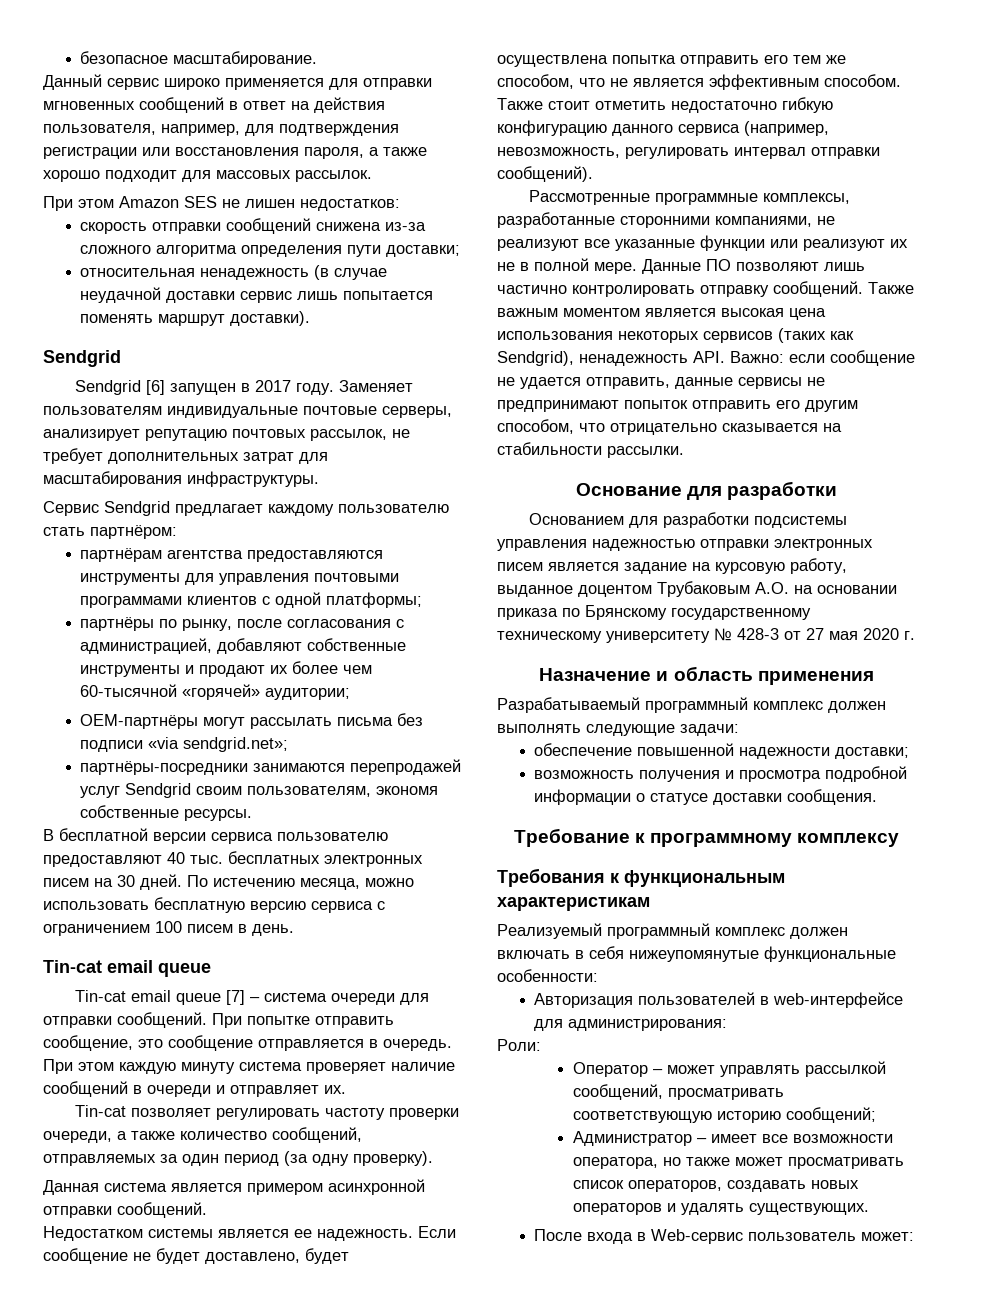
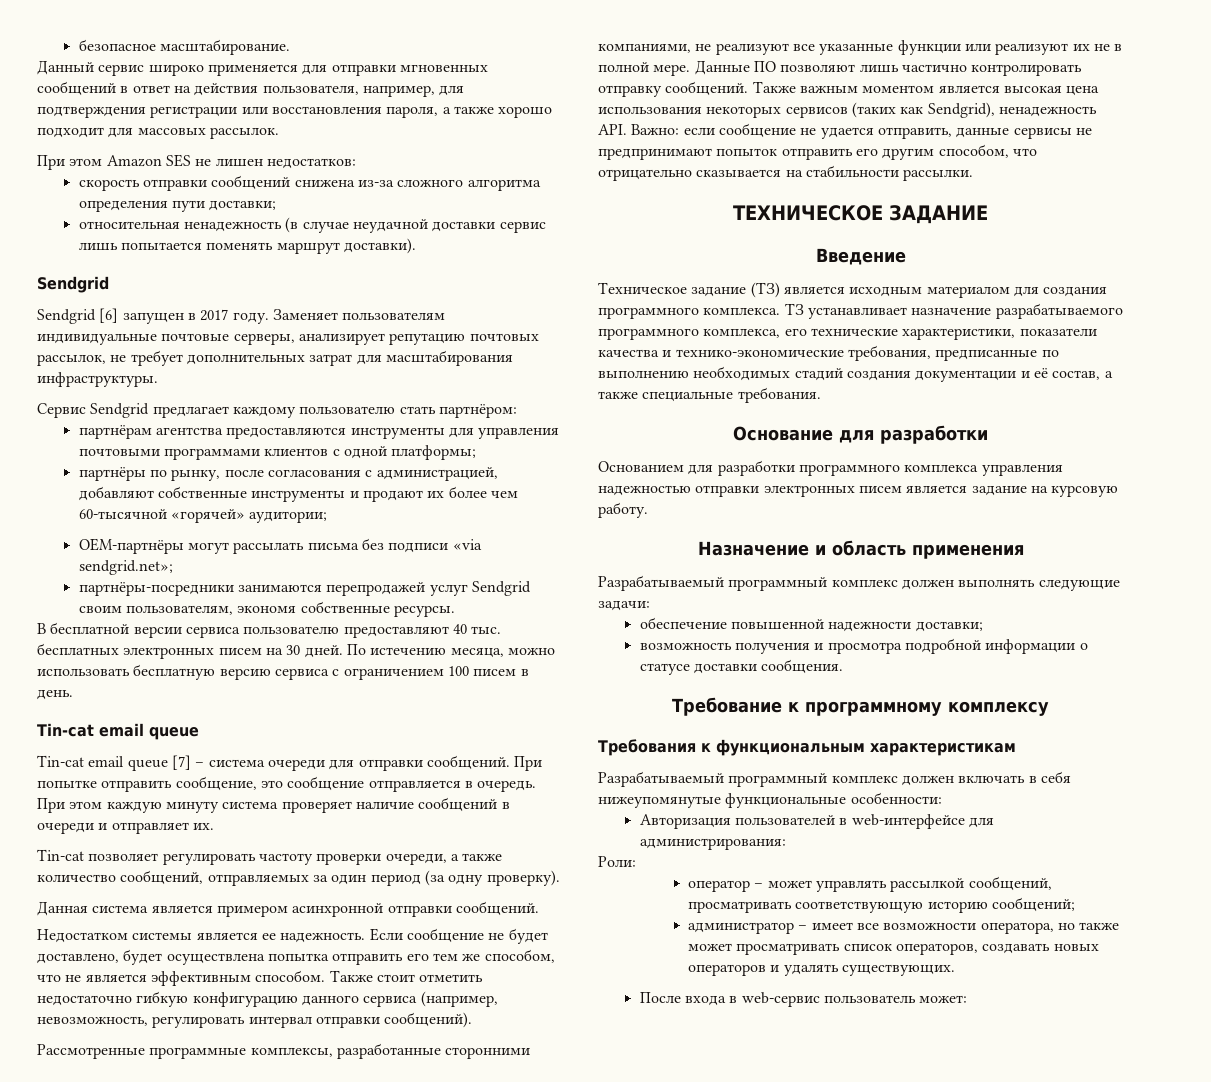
(684, 452) none -> [733,205,988,224] [815,248,906,265] [598,282,1108,298] [598,303,1123,319] [598,328,1097,340] [598,345,1059,361] [598,366,1113,382] [598,387,821,403] // ТЕХНИЧЕСКОЕ ЗАДАНИЕ // Введение // Техническое задание (ТЗ) является исходным материалом для создания программного комплекса. ТЗ устанавливает назначение разрабатываемого программного комплекса, его технические характеристики, показатели качества и технико-экономические требования, предписанные по выполнению необходимых стадий создания документации и её состав, а также специальные требования.
[754,516,848,528] подсистемы -> [798,464,979,476] программного комплекса
[790,558,847,574] [497,581,897,597] [497,605,811,620] [497,628,915,643] работу, выданное доцентом Трубаковым А.О. на основании приказа по Брянскому государственному техническому университету № 428-3 от 27 мая 2020 г. -> [598,502,648,518] работу.
[497,923,602,939] Реализуемый -> [598,771,724,787] Разрабатываемый
[573,1062,649,1077] Оператор -> [688,880,751,892] оператор
[573,1131,693,1146] Администратор -> [688,922,795,934] администратор
[651,1229,744,1244] Web-сервис -> [741,992,820,1007] web-сервис

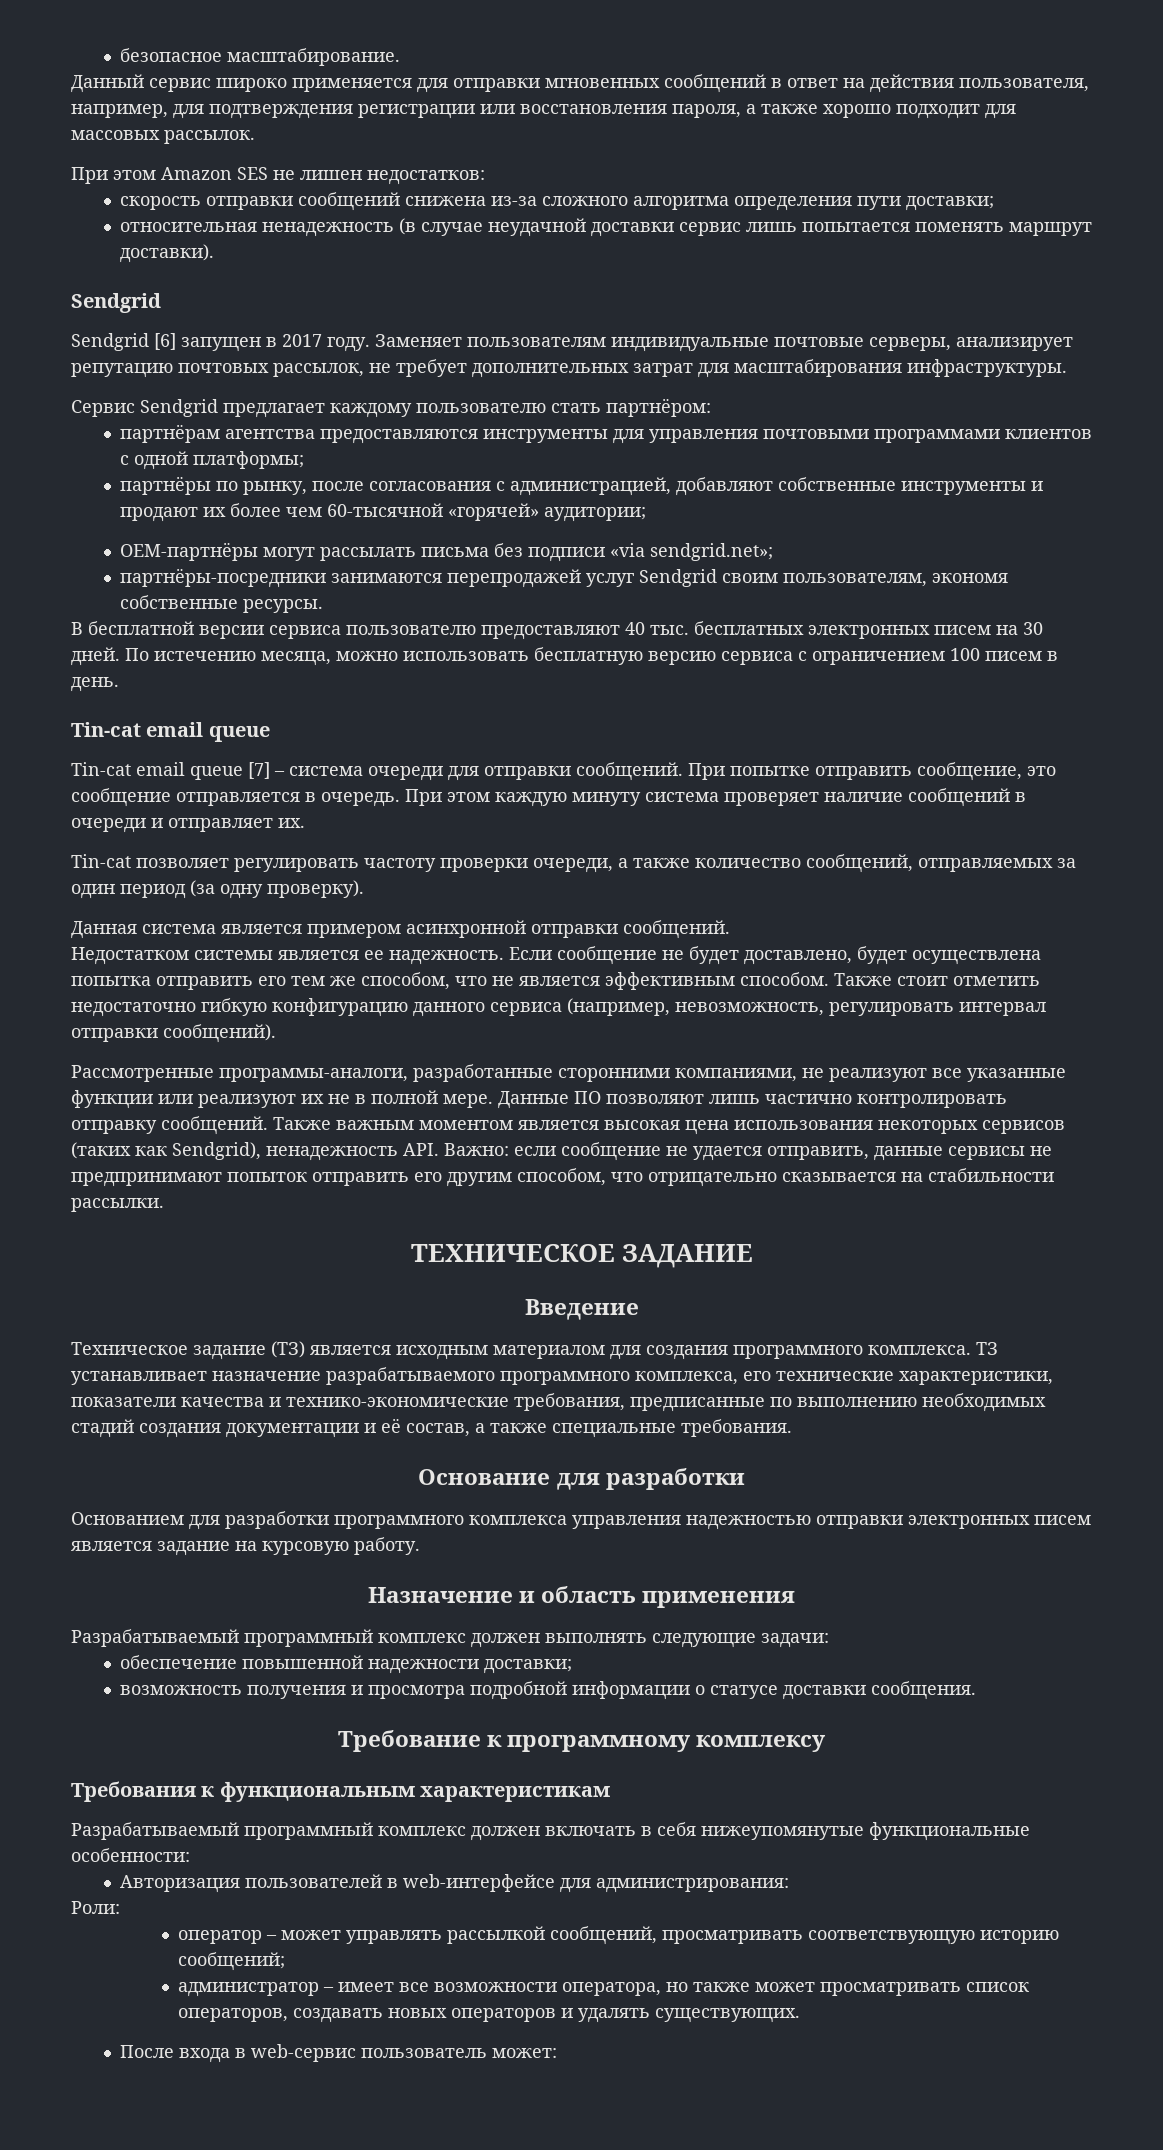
[149,1047,333,1059] программные комплексы, -> [219,1068,408,1082] программы-аналоги,

